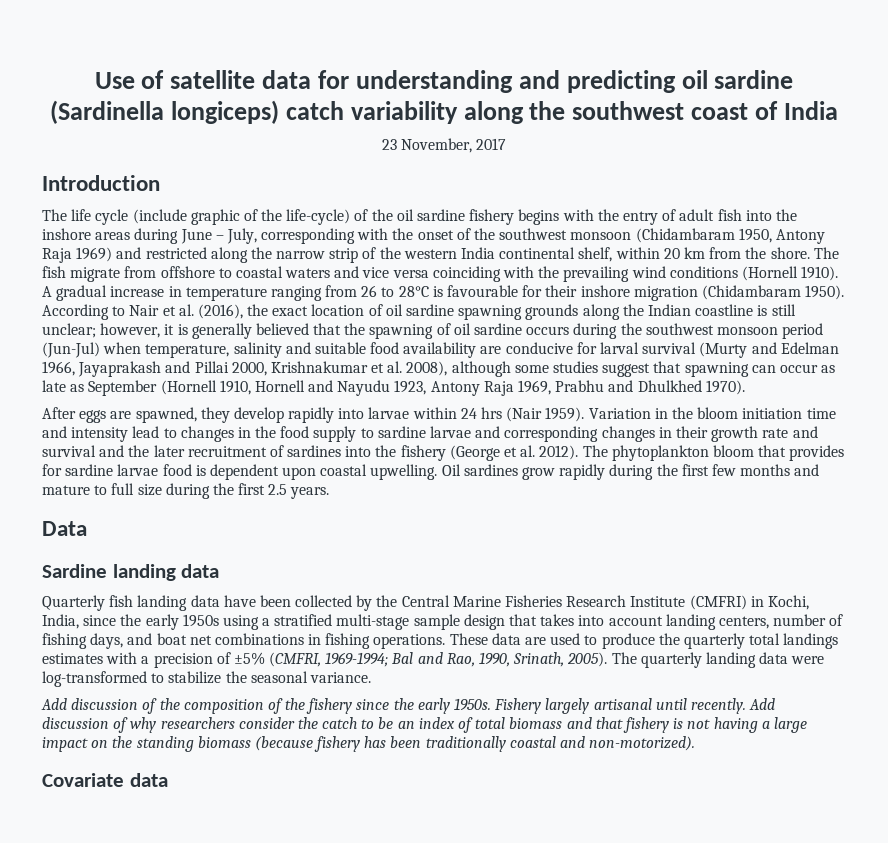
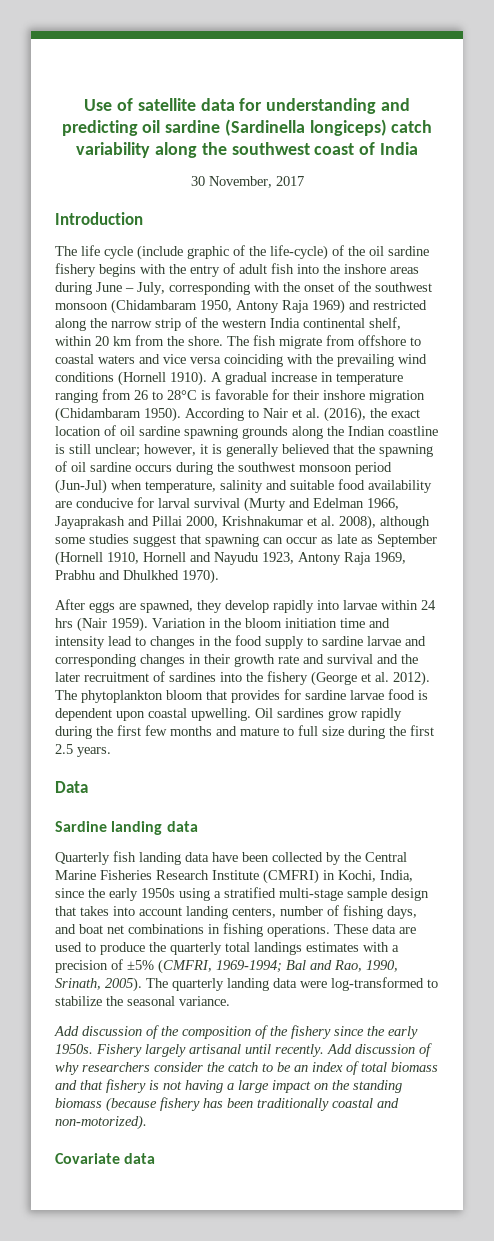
[381,139,397,150] 23 -> [190,176,205,186] 30
[447,285,519,297] favourable -> [215,389,268,400] favorable

